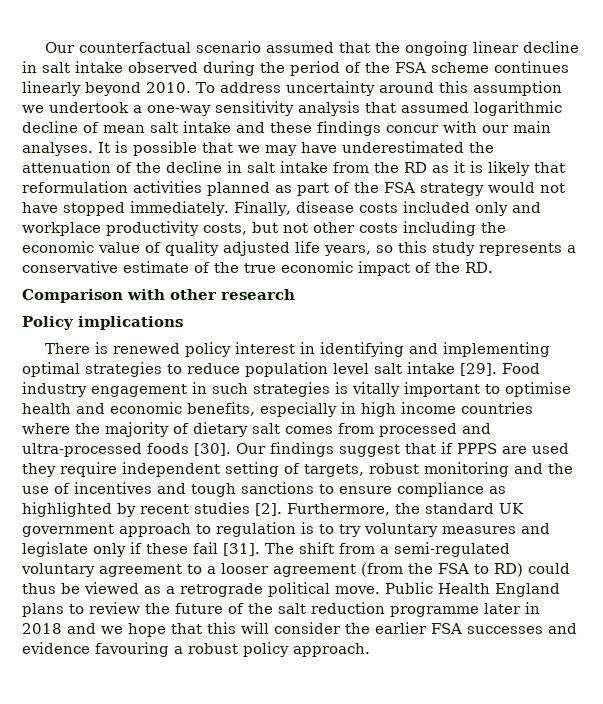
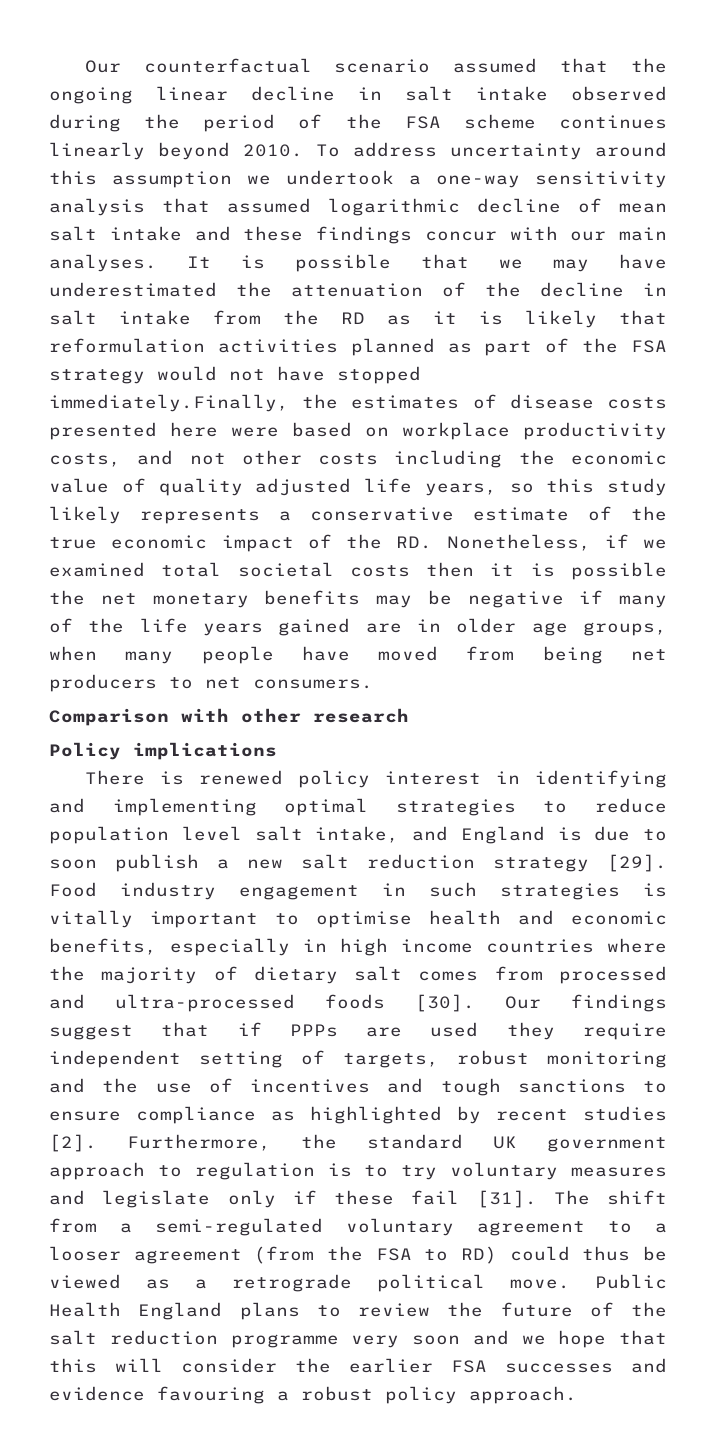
[130,201,541,216] immediately. Finally, disease costs included only and -> [49,394,667,412] [49,422,389,440] immediately.Finally, the estimates of disease costs presented here were based on
[252,222,278,233] but -> [137,450,174,465] and
(475, 249) none -> [49,506,121,524] likely
(493, 267) none -> [446,534,667,551] [49,562,667,580] [49,590,667,608] [49,618,667,636] [49,646,667,664] [49,674,373,692] Nonetheless, if we examined total societal costs then it is possible the net monetary benefits may be negative if many of the life years gained are in older age groups, when many people have moved from being net producers to net consumers.
[407,362,455,374] intake -> [315,826,667,844] [49,854,589,872] intake, and England is due to soon publish a new salt reduction strategy
[457,443,497,454] PPPS -> [289,1024,338,1037] PPPs
[484,602,540,614] [22,623,62,634] later in 2018 -> [351,1335,460,1348] very soon

